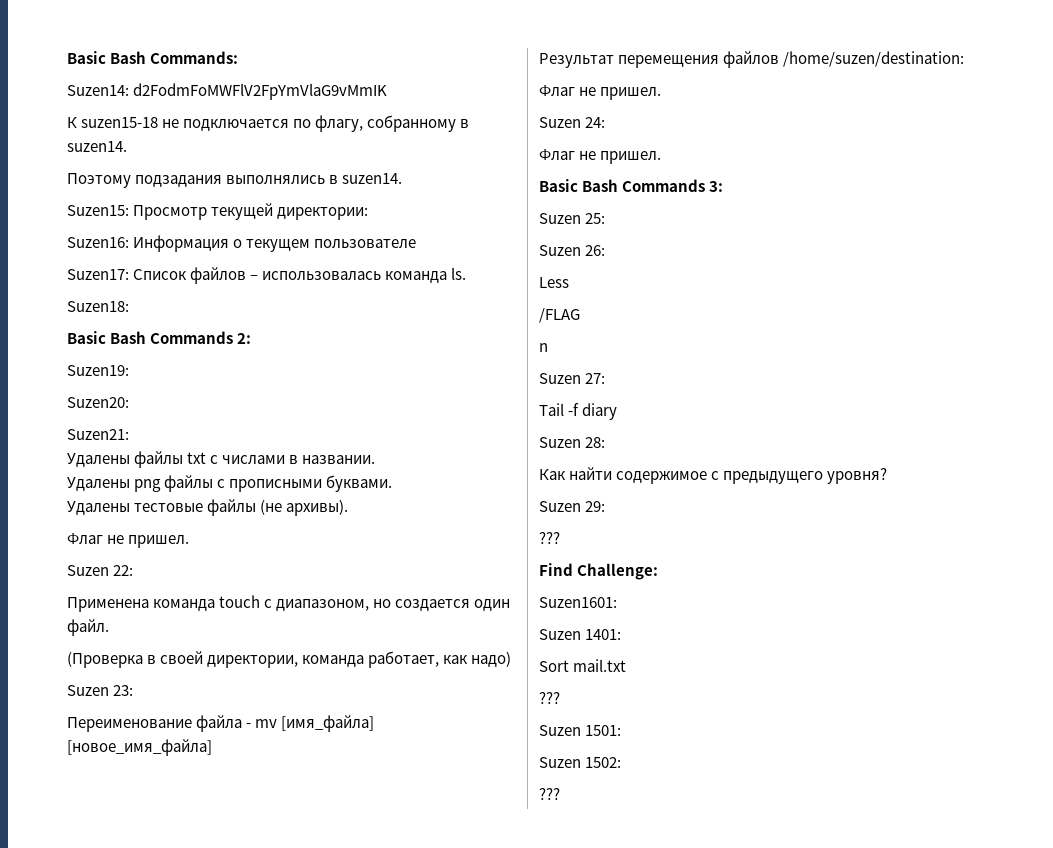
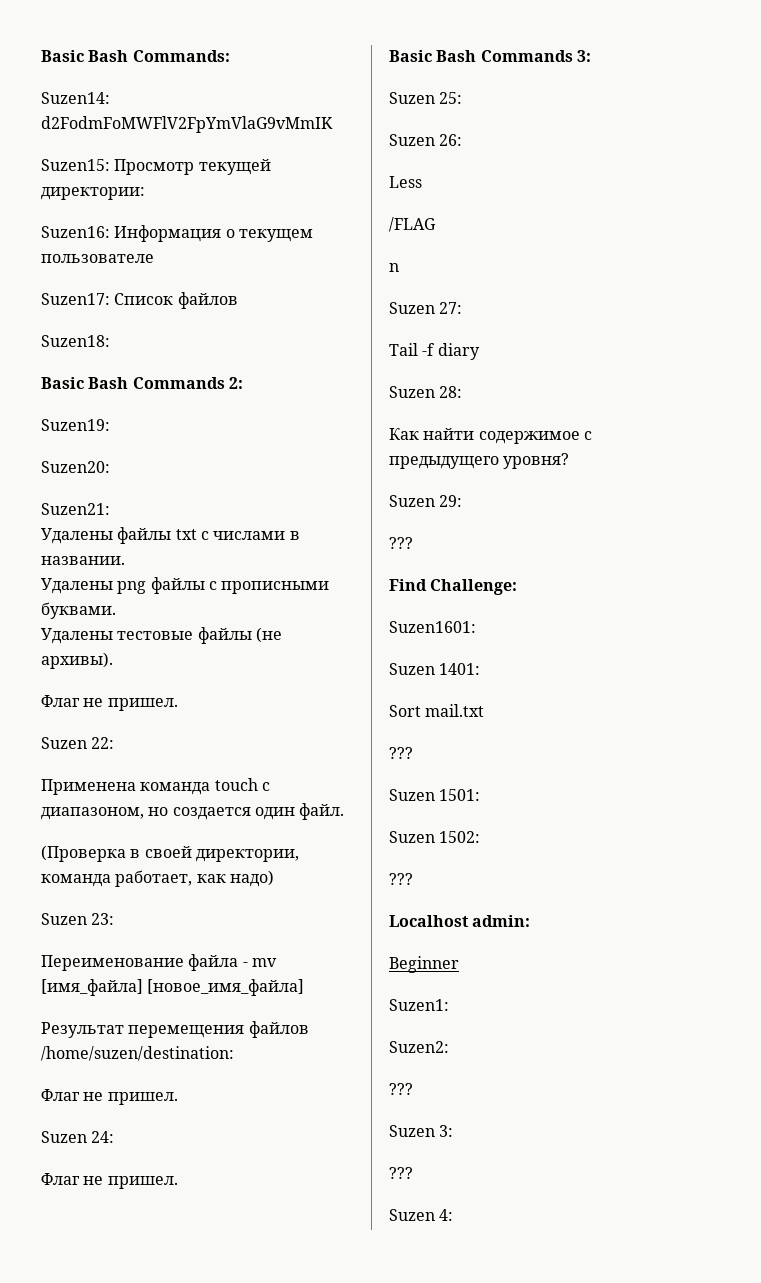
[67,115,470,132] [67,141,127,152] [67,173,403,188] // К suzen15-18 не подключается по флагу, собранному в suzen14. // Поэтому подзадания выполнялись в suzen14. -> (333, 124) none
[250,267,467,283] – использовалась команда ls. -> (238, 300) none
(560, 794) none -> [389,915,531,927] [389,956,459,973] [389,999,449,1011] [389,1041,449,1053] [389,1083,413,1095] [389,1125,454,1137] [389,1167,413,1179] [389,1209,454,1221] // Localhost admin: // Beginner // Suzen1: // Suzen2: // ??? // Suzen 3: // ??? // Suzen 4:

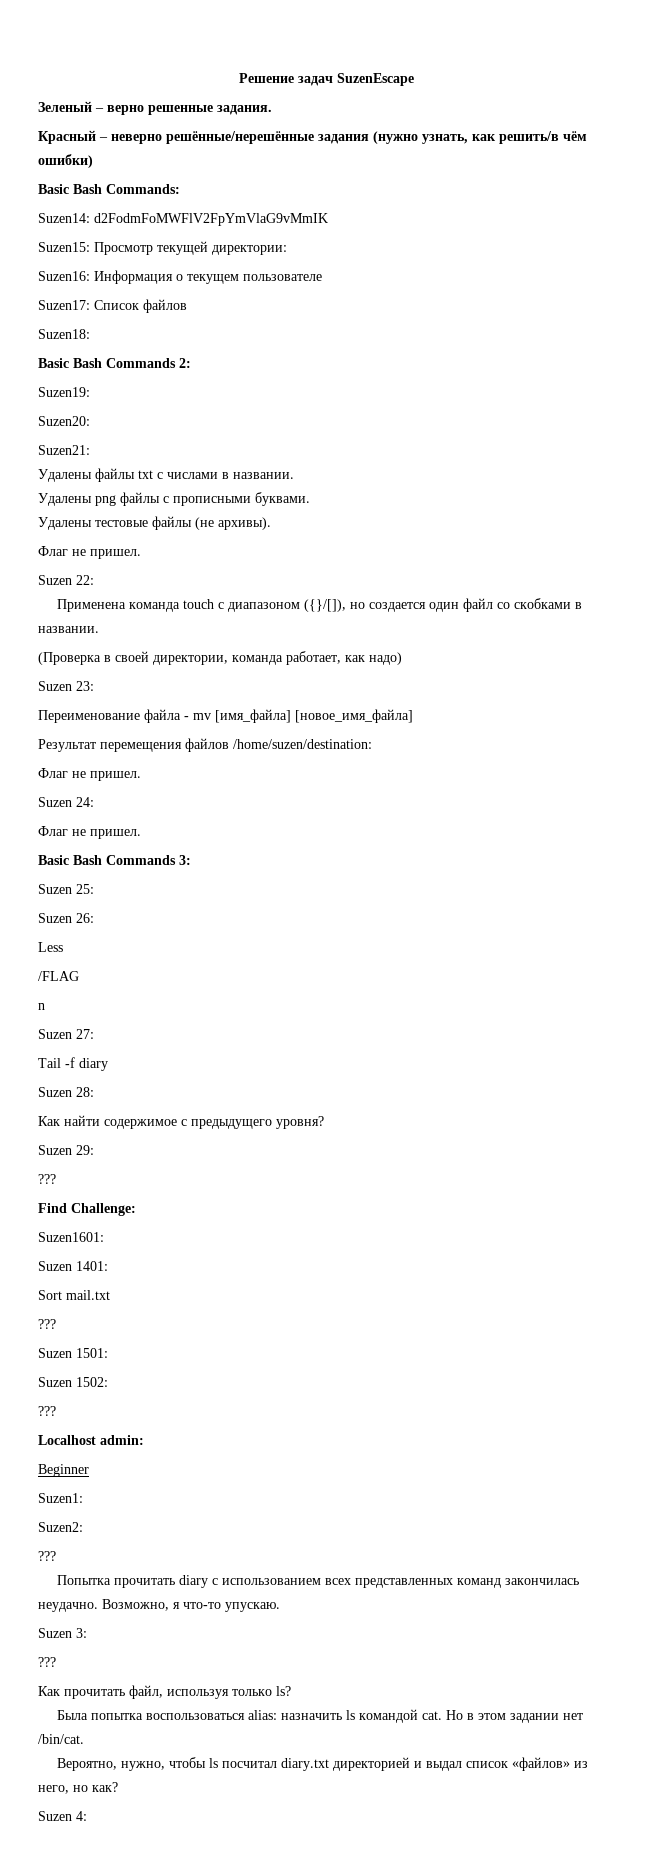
(41, 56) none -> [238,73,414,86] [38,101,272,115] [38,130,587,144] [38,154,93,168] Решение задач SuzenEscape // Зеленый – верно решенные задания. // Красный – неверно решённые/нерешённые задания (нужно узнать, как решить/в чём ошибки) //
[41,807,144,820] диапазоном, -> [227,599,346,612] диапазоном ({}/[]),
[299,803,345,820] файл. -> [462,598,582,612] [38,626,99,633] файл со скобками в названии.
[389,1125,454,1137] [389,1167,413,1179] Suzen 3: // ??? -> [56,1575,579,1588] [38,1599,280,1612] [38,1628,87,1638] [38,1657,56,1667] [38,1685,291,1699] [56,1709,583,1723] [38,1734,84,1744] [56,1757,588,1771] [38,1782,118,1794] Попытка прочитать diary с использованием всех представленных команд закончилась неудачно. Возможно, я что-то упускаю. // Suzen 3: // ??? // Как прочитать файл, используя только ls? // Была попытка воспользоваться alias: назначить ls командой cat. Но в этом задании нет /bin/cat. // Вероятно, нужно, чтобы ls посчитал diary.txt директорией и выдал список «файлов» из него, но как?

